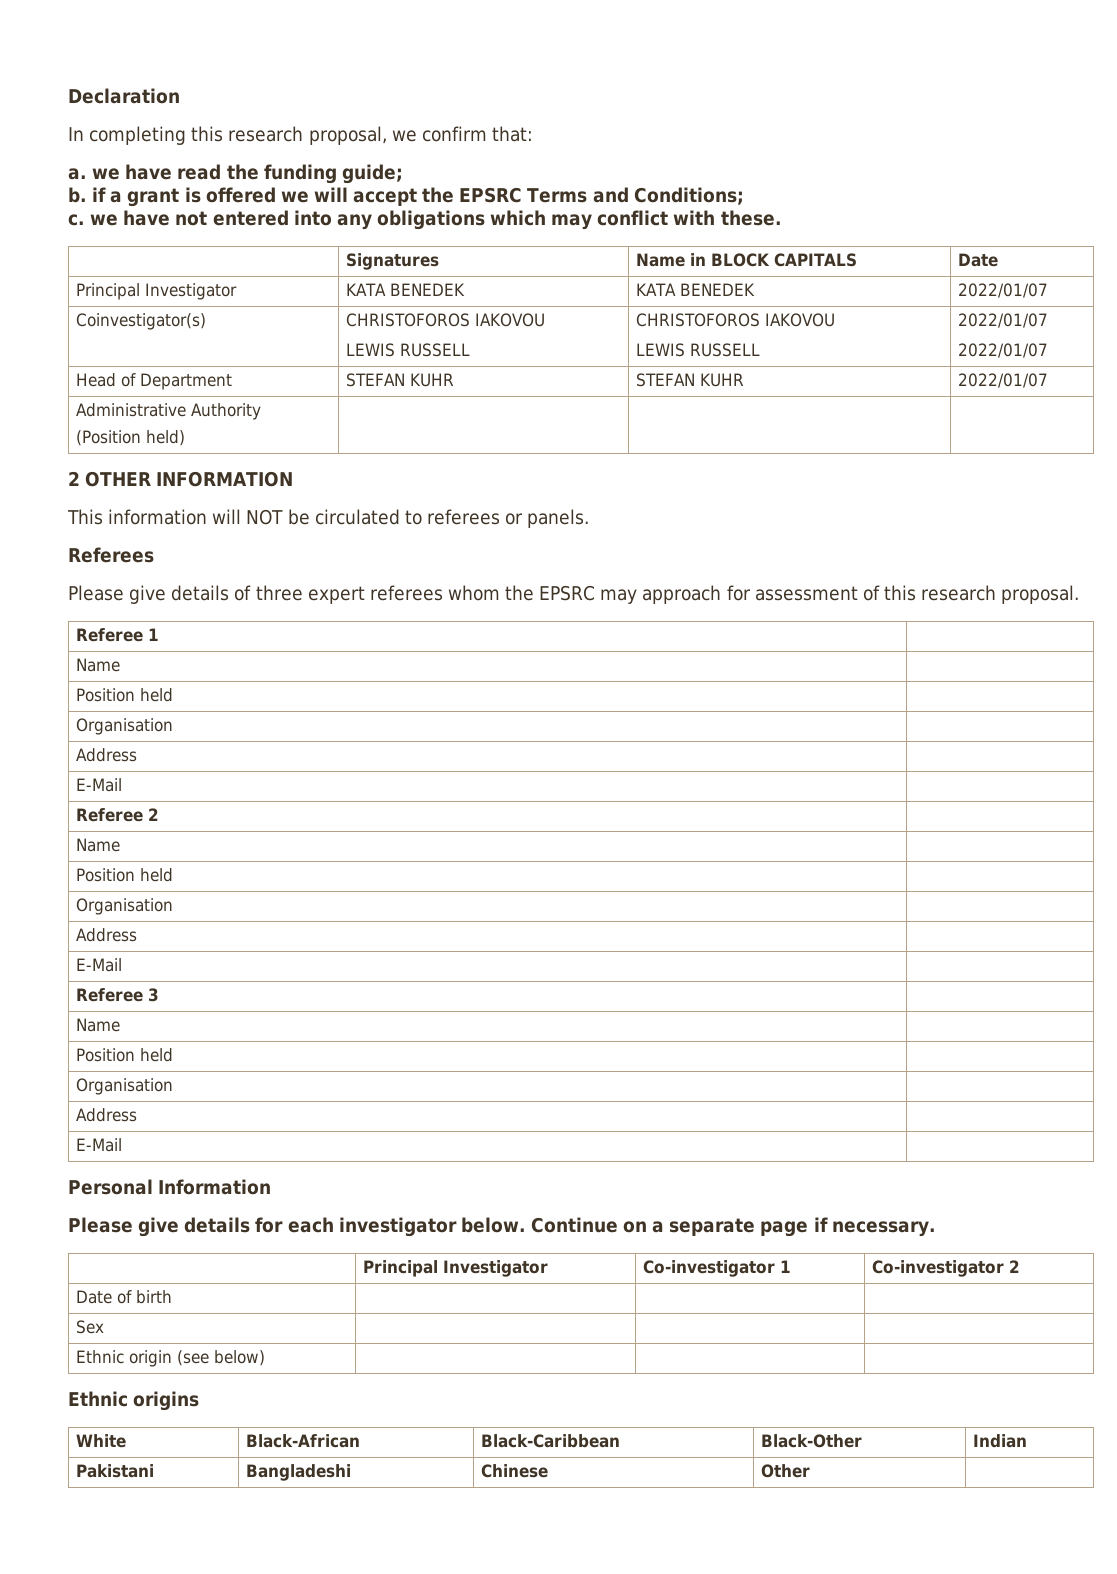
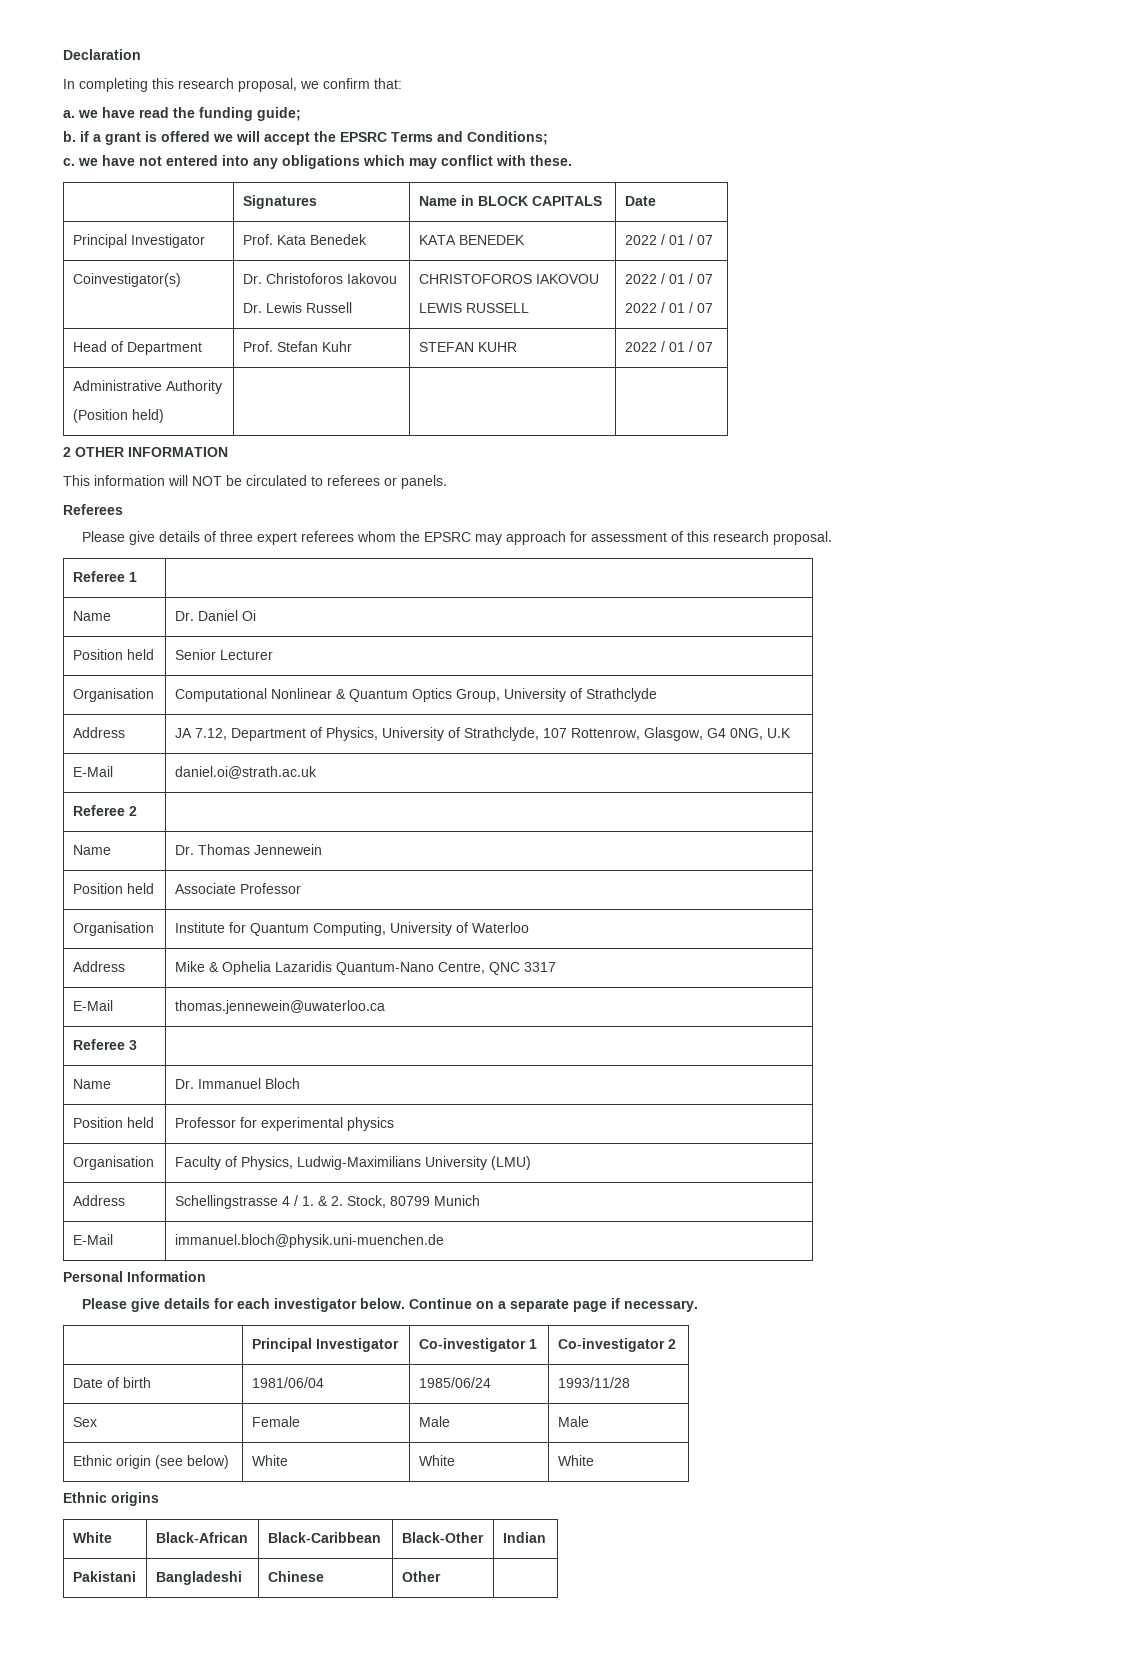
[346,283,466,296] [636,283,756,296] [958,283,1049,298] [76,313,207,330] [346,313,546,327] [346,343,471,357] [636,313,836,327] [636,343,761,357] [958,313,1049,328] [958,343,1049,358] KATA BENEDEK | KATA BENEDEK | 2022/01/07 // Coinvestigator(s) | CHRISTOFOROS IAKOVOU // LEWIS RUSSELL | CHRISTOFOROS IAKOVOU // LEWIS RUSSELL | 2022/01/07 // 2022/01/07 -> [242,234,367,245] [418,235,525,245] [624,234,713,245] [72,273,181,287] [242,273,397,284] [242,302,352,313] [418,274,599,284] [418,303,529,313] [624,273,713,284] [624,302,713,313] Prof. Kata Benedek | KATA BENEDEK | 2022 / 01 / 07 // Coinvestigator(s) | Dr. Christoforos Iakovou // Dr. Lewis Russell | CHRISTOFOROS IAKOVOU // LEWIS RUSSELL | 2022 / 01 / 07 // 2022 / 01 / 07
[346,373,455,387] [636,373,745,387] [958,373,1049,388] STEFAN KUHR | STEFAN KUHR | 2022/01/07 -> [242,341,352,352] [418,342,517,352] [624,341,713,352] Prof. Stefan Kuhr | STEFAN KUHR | 2022 / 01 / 07
[76,688,174,702] [76,718,174,735] [76,748,138,762] [76,778,123,792] // Position held | // Organisation | // Address | // E-Mail | -> [174,610,256,621] [72,649,154,660] [174,649,273,660] [72,688,154,702] [174,688,657,702] [72,727,125,738] [174,727,791,741] [72,766,113,777] [174,766,317,779] Dr. Daniel Oi // Position held | Senior Lecturer // Organisation | Computational Nonlinear & Quantum Optics Group, University of Strathclyde // Address | JA 7.12, Department of Physics, University of Strathclyde, 107 Rottenrow, Glasgow, G4 0NG, U.K // E-Mail | daniel.oi@strath.ac.uk
[76,868,174,882] [76,898,174,915] [76,928,138,942] [76,958,123,972] // Position held | // Organisation | // Address | // E-Mail | -> [174,844,322,855] [72,883,154,894] [174,883,301,894] [72,922,154,936] [174,922,529,936] [72,961,125,972] [174,961,556,975] [72,1000,113,1011] [174,1000,385,1014] Dr. Thomas Jennewein // Position held | Associate Professor // Organisation | Institute for Quantum Computing, University of Waterloo // Address | Mike & Ophelia Lazaridis Quantum-Nano Centre, QNC 3317 // E-Mail | thomas.jennewein@uwaterloo.ca
[76,1048,174,1062] [76,1078,174,1095] [76,1108,138,1122] [76,1138,123,1152] // Position held | // Organisation | // Address | // E-Mail | -> [174,1078,300,1089] [72,1117,154,1128] [174,1117,394,1131] [72,1156,154,1170] [174,1156,531,1170] [72,1195,125,1206] [174,1195,480,1209] [72,1234,113,1245] [174,1234,444,1248] Dr. Immanuel Bloch // Position held | Professor for experimental physics // Organisation | Faculty of Physics, Ludwig-Maximilians University (LMU) // Address | Schellingstrasse 4 / 1. & 2. Stock, 80799 Munich // E-Mail | immanuel.bloch@physik.uni-muenchen.de
[76,1320,105,1334] | | // Sex | | | -> [251,1377,324,1388] [418,1377,491,1388] [557,1377,630,1388] [72,1417,97,1427] [251,1416,300,1427] [418,1416,450,1427] [557,1416,589,1427] 1981/06/04 | 1985/06/24 | 1993/11/28 // Sex | Female | Male | Male
(266, 1358) | | -> [251,1455,288,1466] [418,1455,455,1466] [557,1455,594,1466] White | White | White

